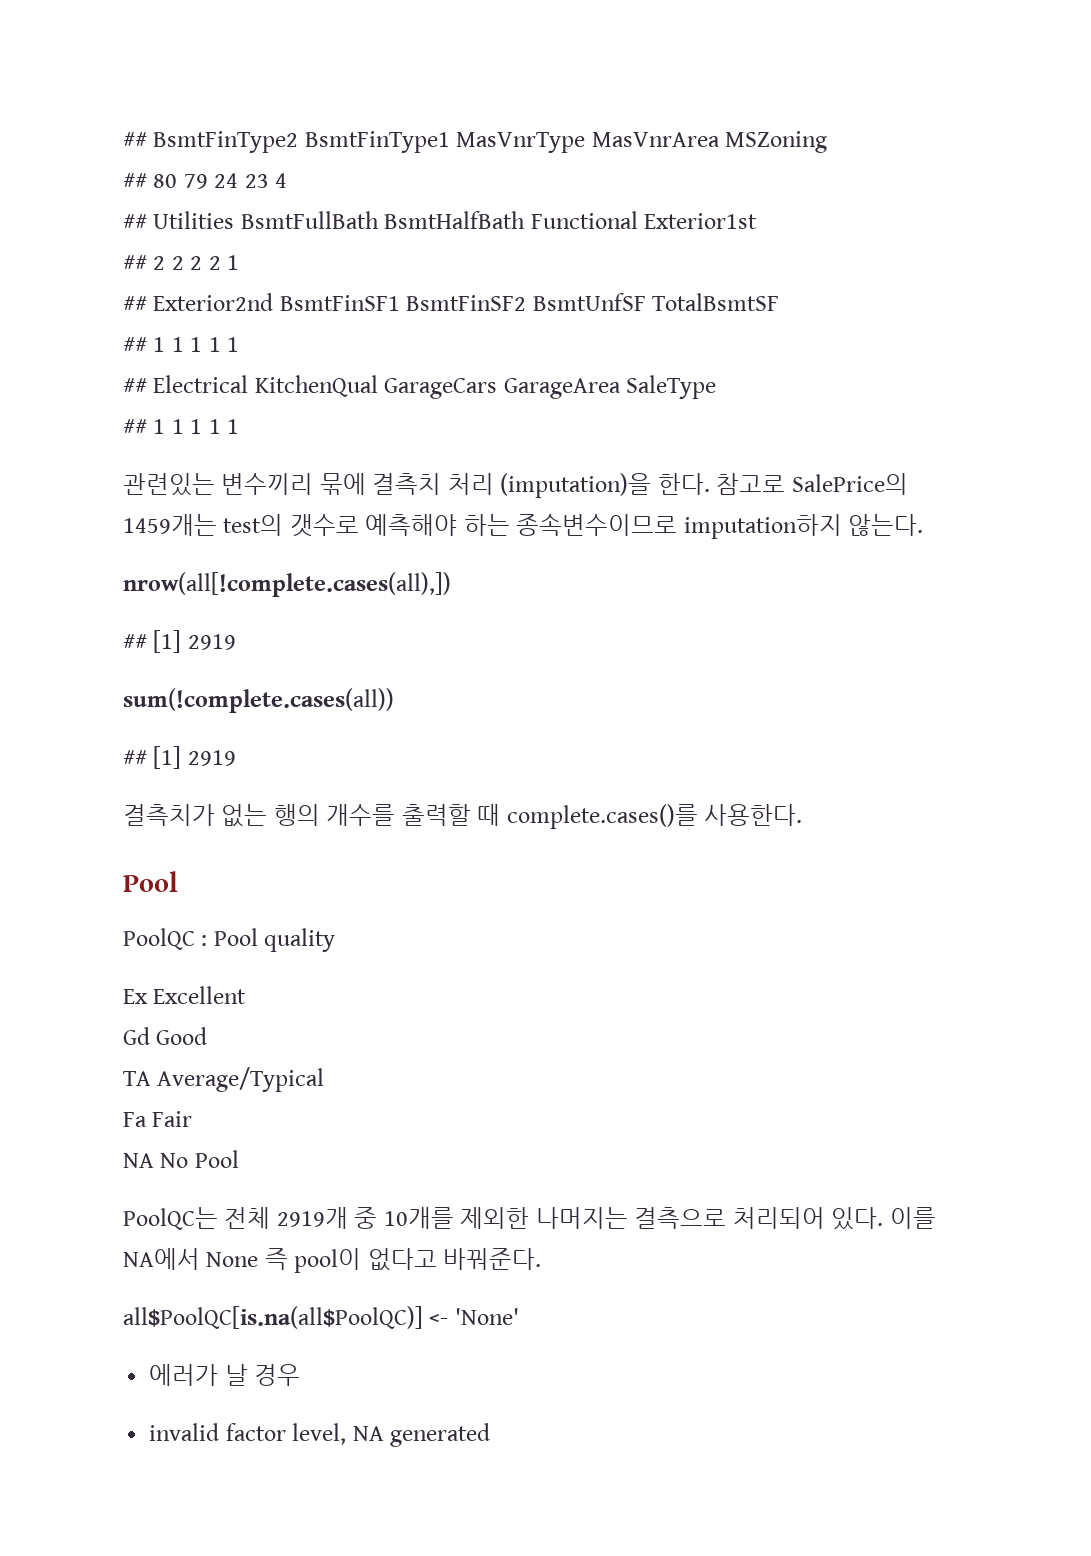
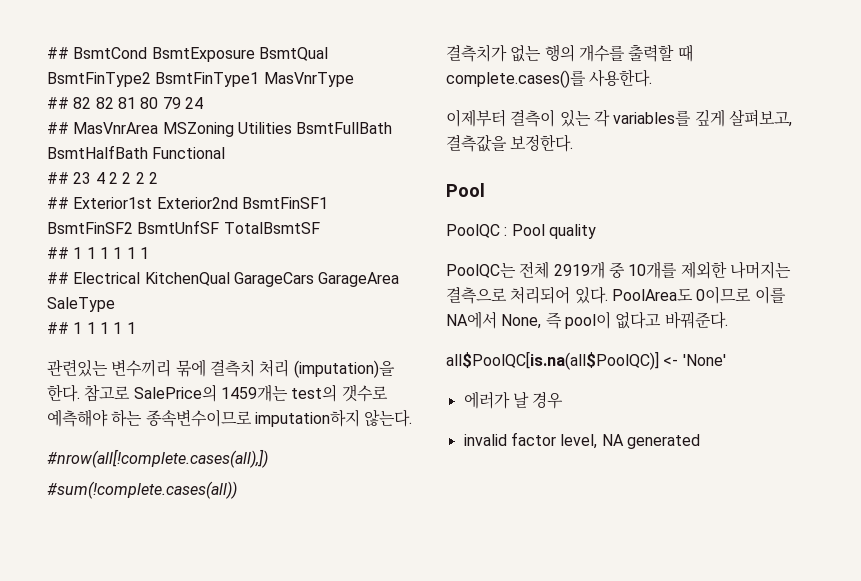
[123,132,147,147] ## -> [47,47,328,62] ## BsmtCond BsmtExposure BsmtQual
[591,131,828,153] [123,173,147,188] MasVnrArea MSZoning // ## -> [47,97,136,109] // ## 82 82 81
[244,173,288,188] [123,214,147,229] 23 4 // ## -> [47,122,234,137] // ## MasVnrArea MSZoning
[644,213,758,229] [123,255,147,270] Exterior1st // ## -> [47,172,105,184] // ## 23 4
[227,255,240,270] [123,296,147,311] 1 // ## -> [47,197,153,209] // ## Exterior1st
(240, 344) none -> [139,247,149,259] 1
[123,572,451,597] [123,630,236,653] [123,688,394,713] [123,746,236,769] nrow(all[!complete.cases(all),]) // ## [1] 2919 // sum(!complete.cases(all)) // ## [1] 2919 -> [47,449,268,468] [47,481,237,499] #nrow(all[!complete.cases(all),]) // #sum(!complete.cases(all))
(803, 815) none -> [446,109,792,127] [446,134,574,152] // 이제부터 결측이 있는 각 variables를 깊게 살펴보고, 결측값을 보정한다.
[123,986,247,1004] [123,1027,208,1045] [123,1067,325,1092] [123,1111,193,1127] [123,1150,239,1168] // Ex Excellent // Gd Good // TA Average/Typical // Fa Fair // NA No Pool -> (596, 231) none
(884, 1218) none -> [611,286,752,304] PoolArea도 0이므로
[123,1248,259,1270] NA에서 None -> [446,311,542,329] NA에서 None,

